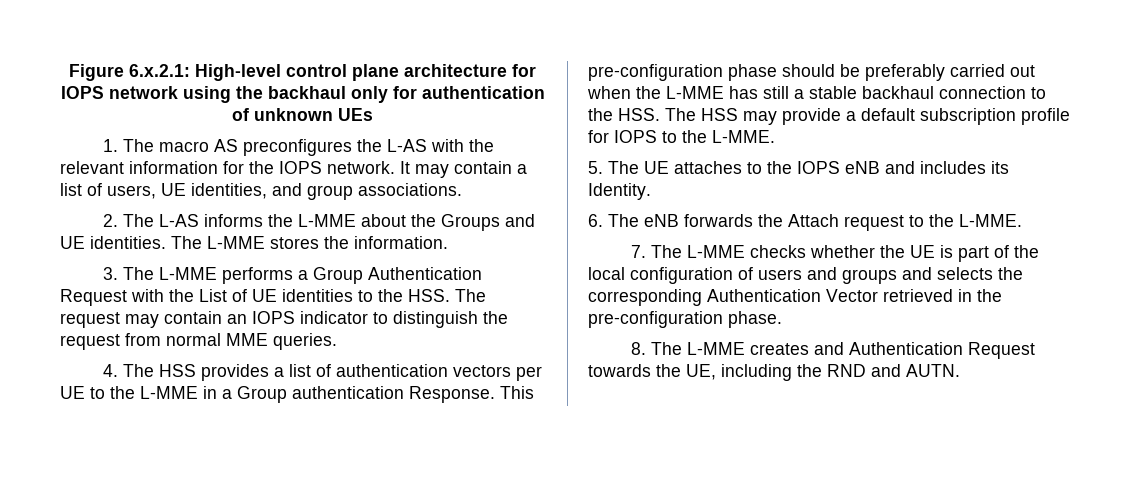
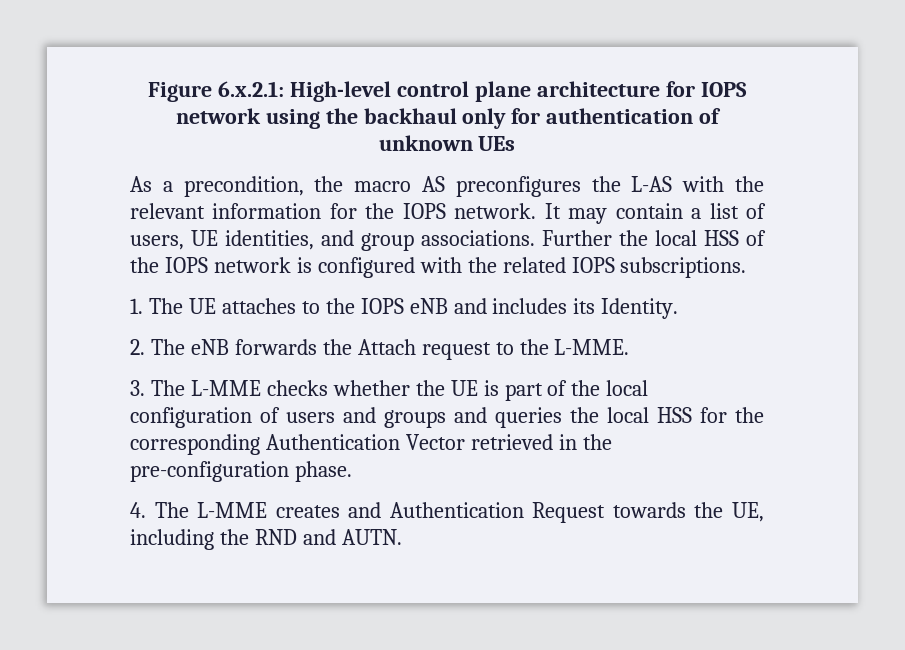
[102,139,154,152] 1. The -> [130,176,344,197] As a precondition, the
[102,214,535,231] [60,236,448,249] [102,267,482,284] [60,289,486,306] [60,311,508,328] [60,333,337,350] [102,364,542,381] [60,386,534,403] [588,64,1035,81] [587,86,1046,99] [588,108,1070,125] [588,130,775,143] [588,161,603,174] // 2. The L-AS informs the L-MME about the Groups and UE identities. The L-MME stores the information. // 3. The L-MME performs a Group Authentication Request with the List of UE identities to the HSS. The request may contain an IOPS indicator to distinguish the request from normal MME queries. // 4. The HSS provides a list of authentication vectors per UE to the L-MME in a Group authentication Response. This pre-configuration phase should be preferably carried out when the L-MME has still a stable backhaul connection to the HSS. The HSS may provide a default subscription profile for IOPS to the L-MME. // 5. -> [542,230,766,246] [130,257,747,278] [130,298,143,314] Further the local HSS of the IOPS network is configured with the related IOPS subscriptions. // 1.
[588,214,603,227] 6. -> [130,339,145,355] 2.
[630,245,646,258] 7. -> [130,380,145,396] 3.
[937,267,993,280] selects -> [495,407,727,428] queries the local HSS for
[630,342,646,355] 8. -> [130,502,146,518] 4.

